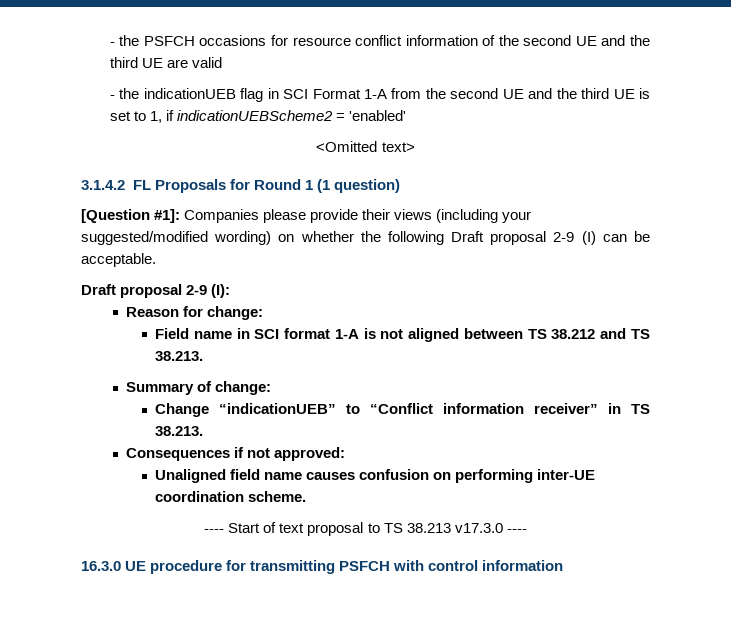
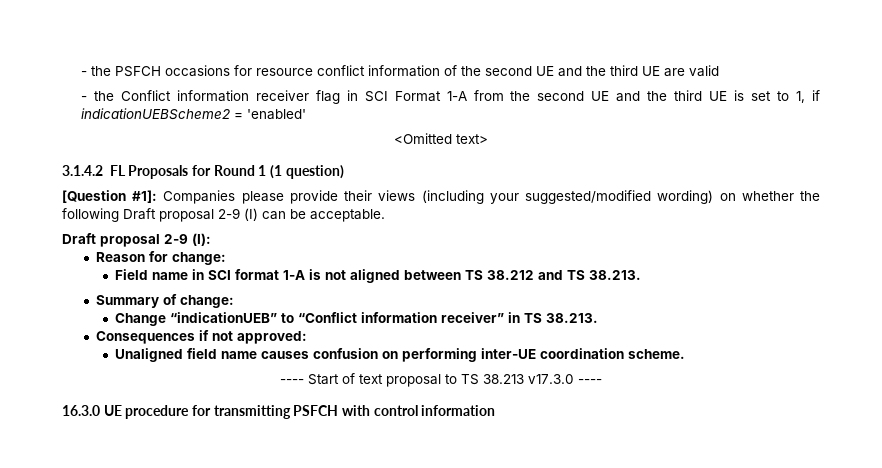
[143,88,236,99] indicationUEB -> [120,90,309,102] Conflict information receiver

